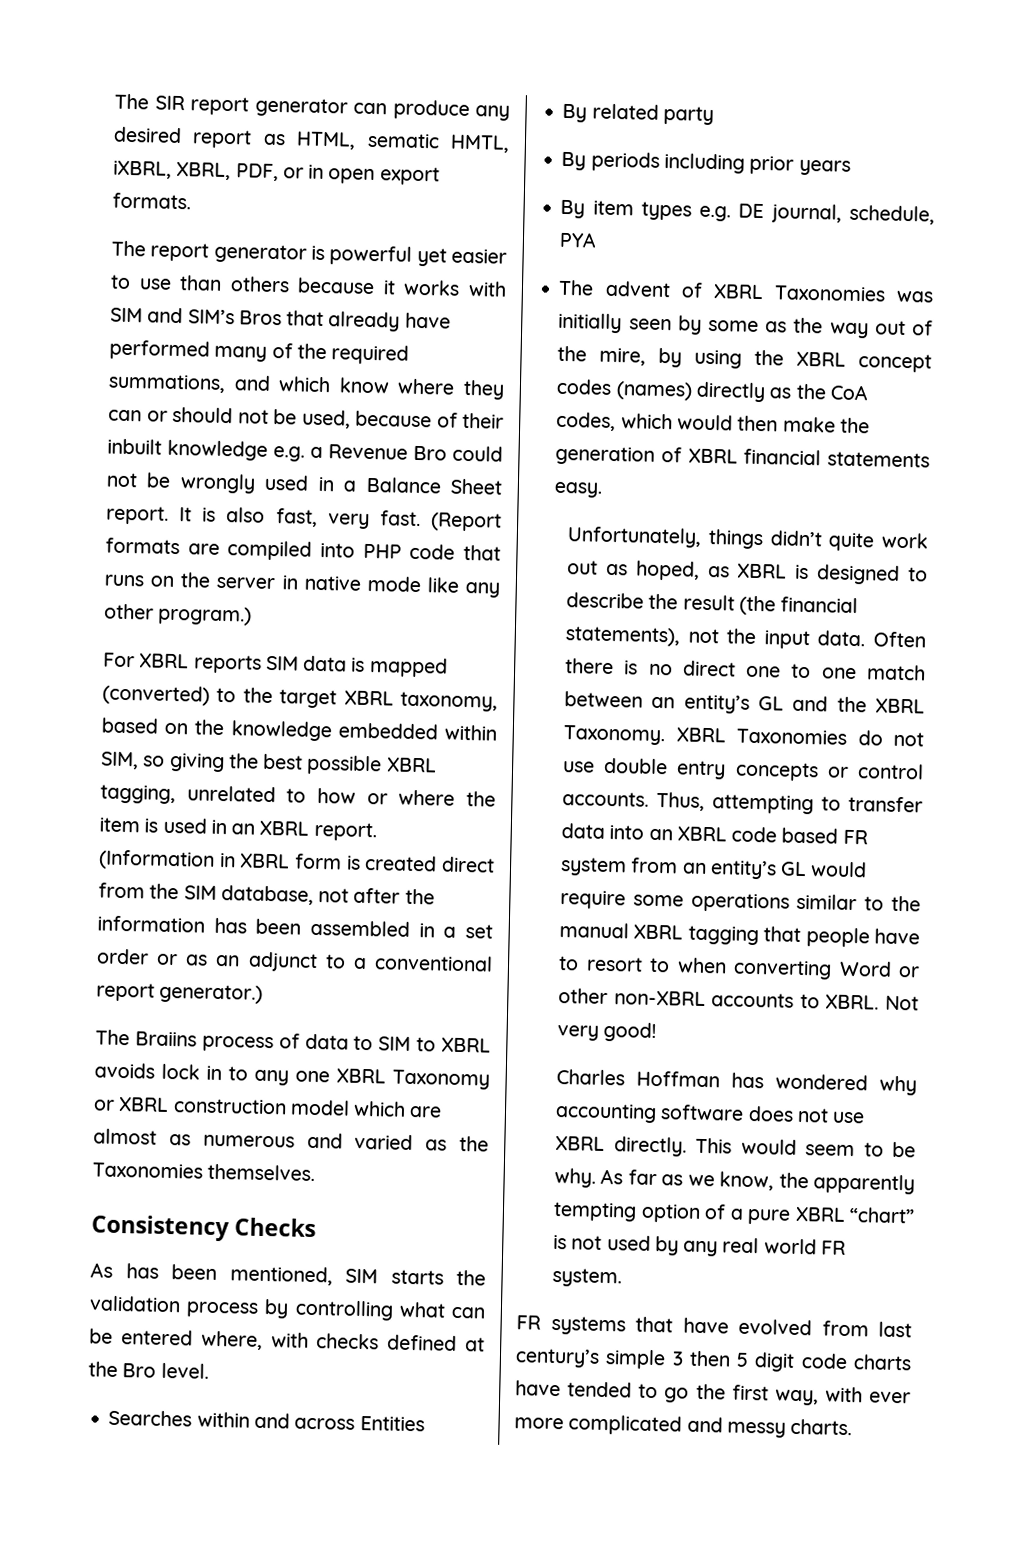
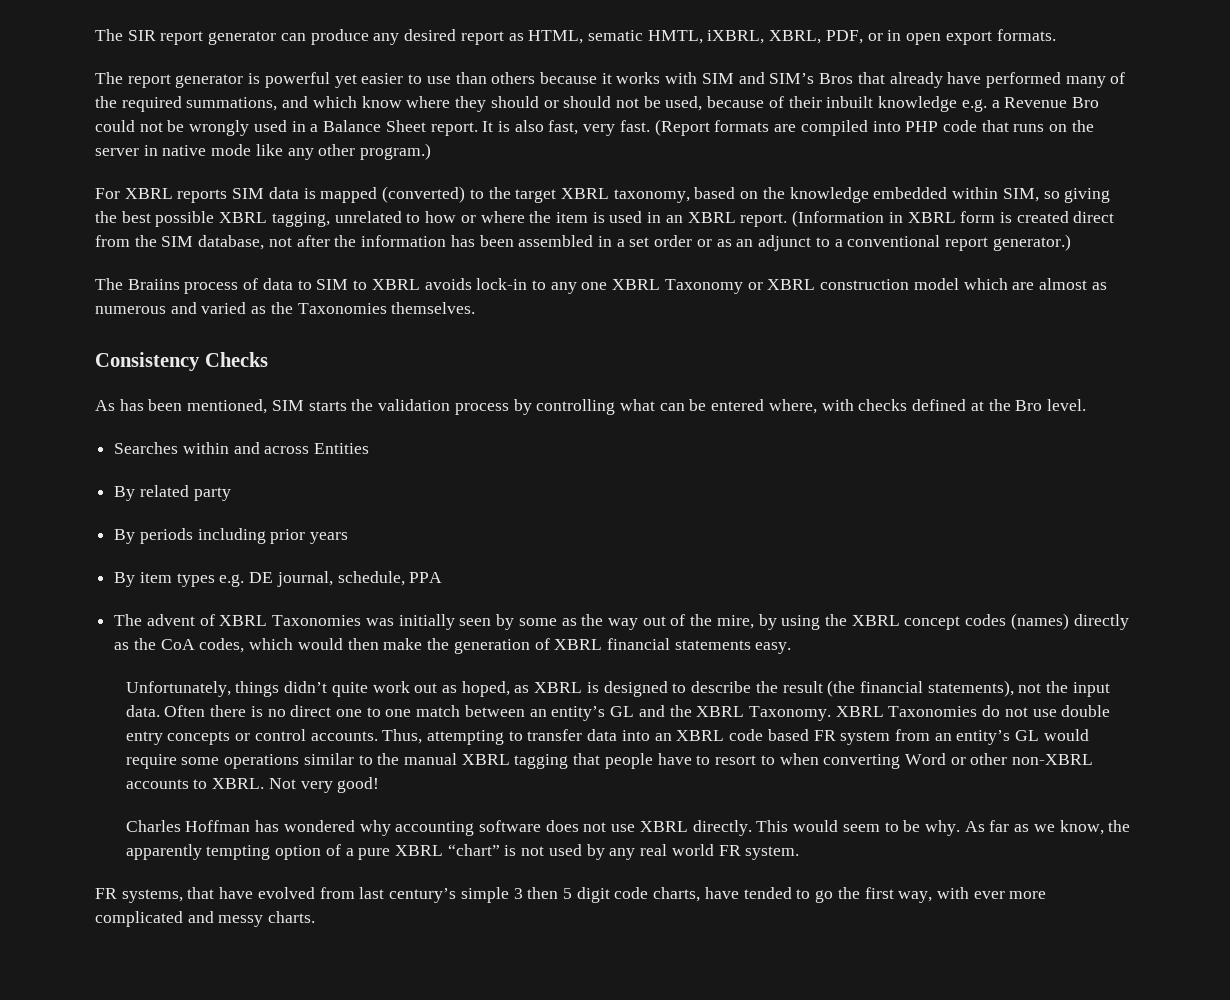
[108,409,142,422] can -> [490,96,539,108] should
[161,1063,222,1081] lock in -> [476,278,528,290] lock-in
[559,231,598,248] PYA -> [409,572,443,583] PPA
[550,1315,626,1336] systems -> [121,889,183,903] systems,
[853,1354,912,1371] charts -> [653,887,701,902] charts,

